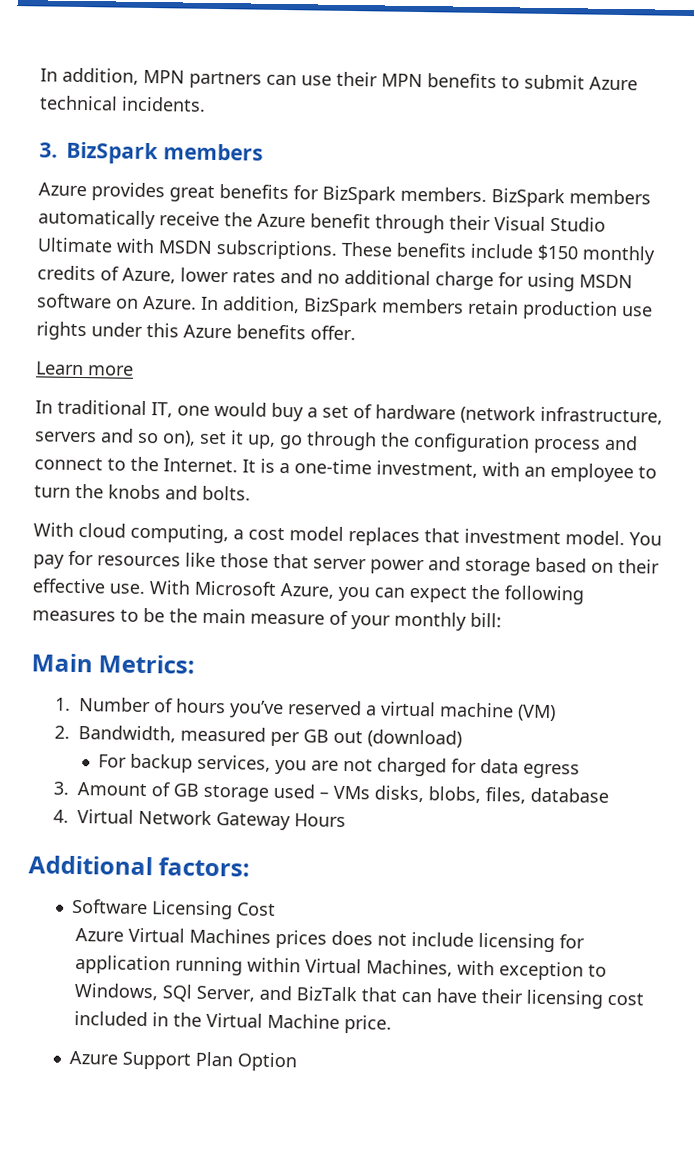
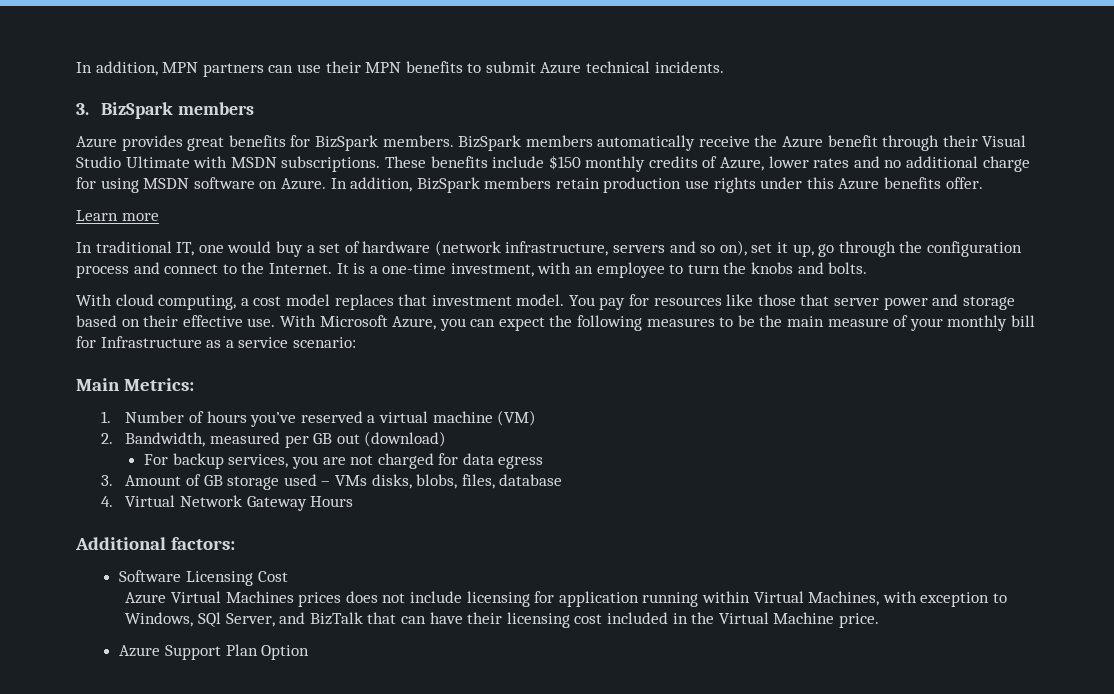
[470,612,502,628] bill: -> [1010,315,1035,327] [76,336,356,348] bill for Infrastructure as a service scenario:

